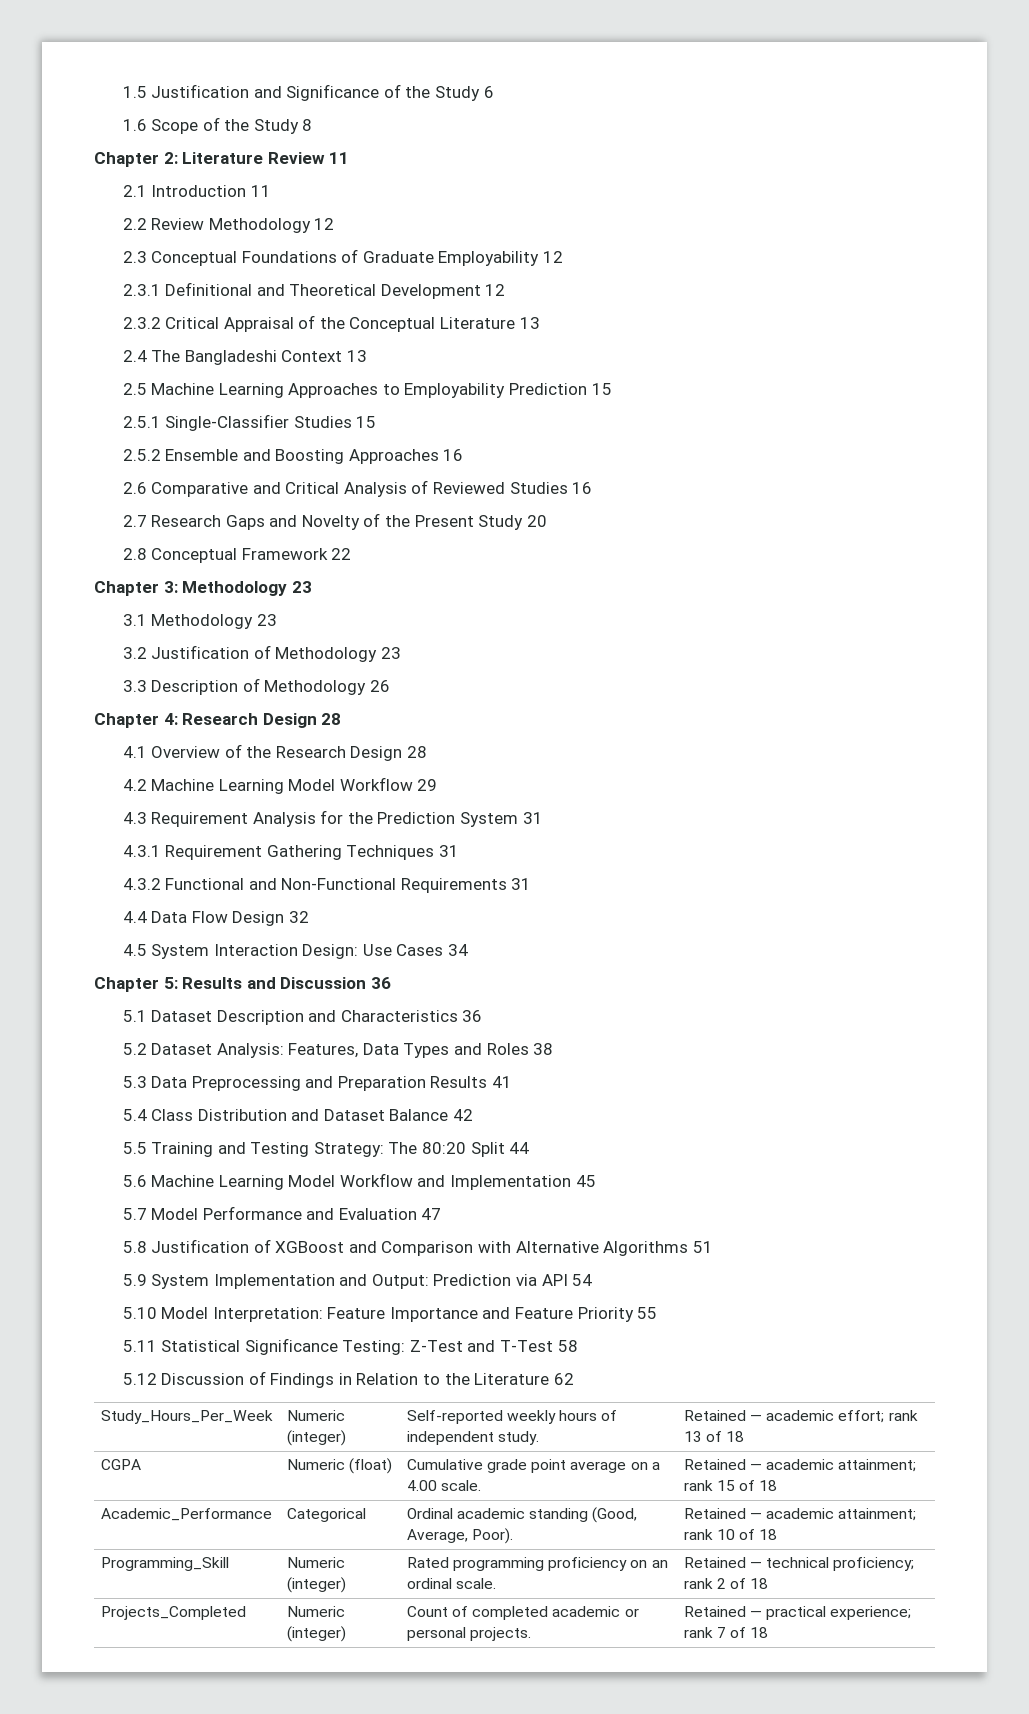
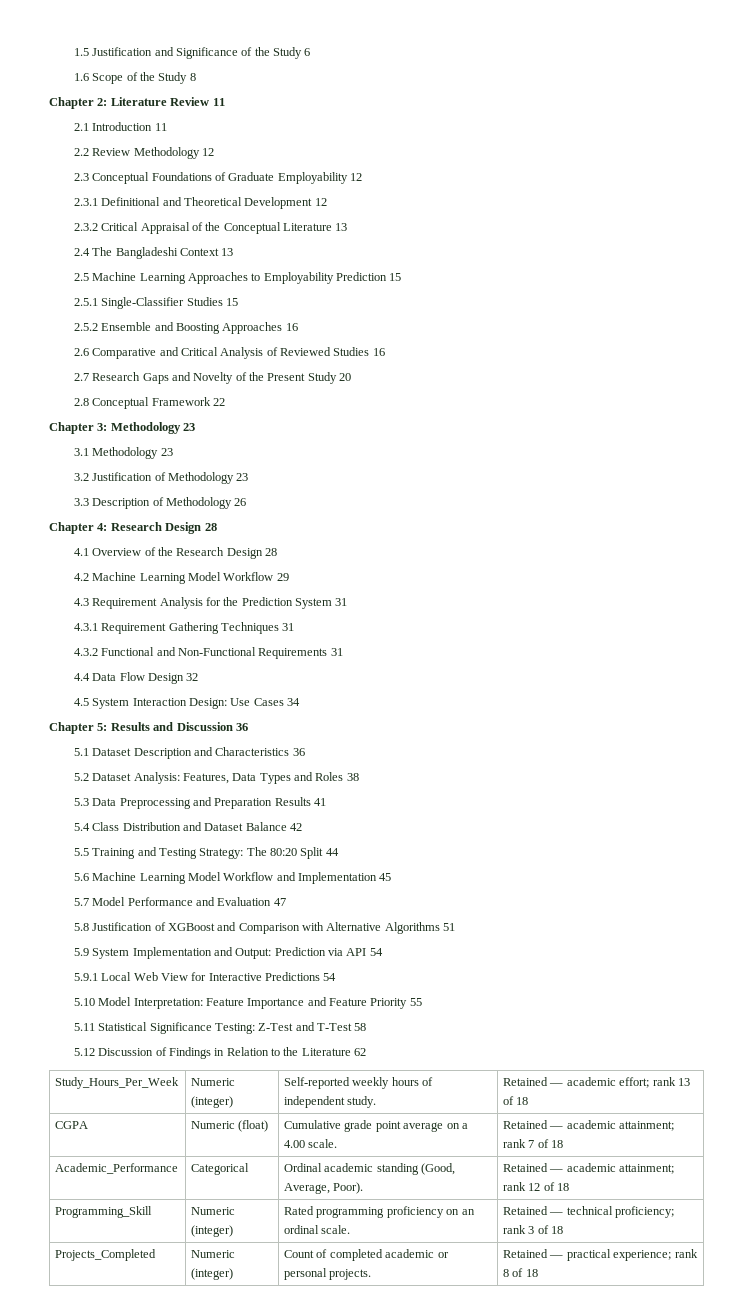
(593, 1280) none -> [73,972,337,981] // 5.9.1 Local Web View for Interactive Predictions 54
[717,1480,736,1491] 15 -> [528,1140,535,1148] 7
[717,1529,736,1540] 10 -> [528,1183,541,1191] 12
[717,1578,727,1589] 2 -> [528,1226,535,1234] 3
[717,1627,727,1638] 7 -> [503,1269,510,1277] 8

